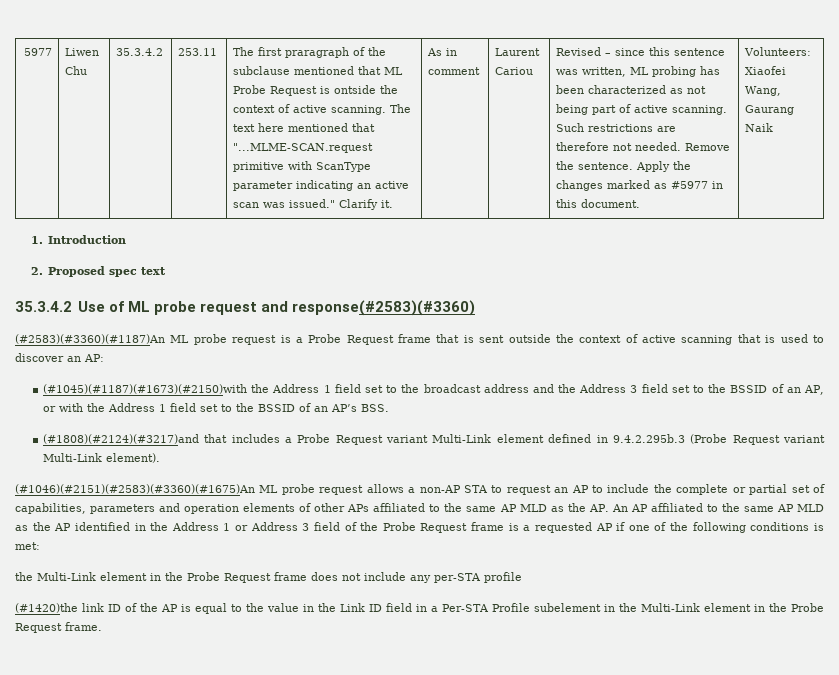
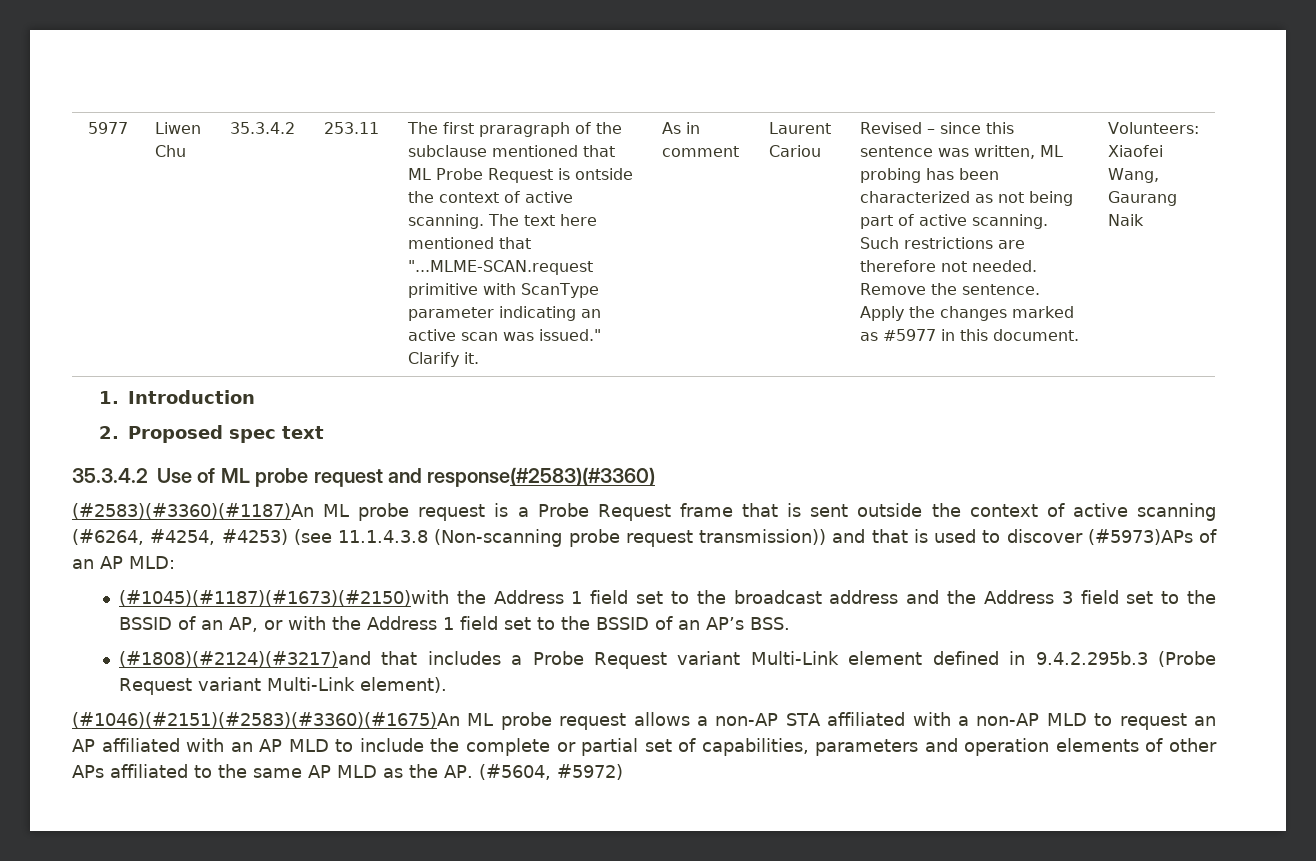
(733, 340) none -> [72,529,866,547] (#6264, #4254, #4253) (see 11.1.4.3.8 (Non-scanning probe request transmission)) and
[67,354,104,362] an AP: -> [1087,529,1217,545] [72,556,175,569] (#5973)APs of an AP MLD:
[491,485,589,495] to request an AP -> [827,712,1216,730] [72,738,329,752] affiliated with a non-AP MLD to request an AP affiliated with an AP MLD
[611,503,825,512] [15,522,825,533] [15,542,40,550] [15,572,522,583] [15,603,824,614] [15,622,102,633] An AP affiliated to the same AP MLD as the AP identified in the Address 1 or Address 3 field of the Probe Request frame is a requested AP if one of the following conditions is met: // the Multi-Link element in the Probe Request frame does not include any per-STA profile // (#1420)the link ID of the AP is equal to the value in the Link ID field in a Per-STA Profile subelement in the Multi-Link element in the Probe Request frame. -> [478,764,623,780] (#5604, #5972)

